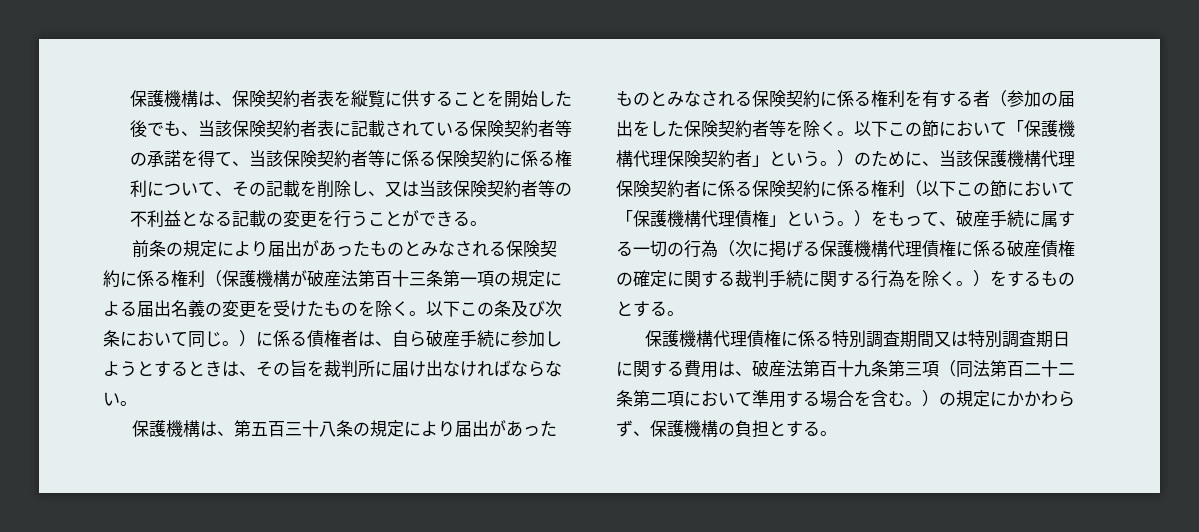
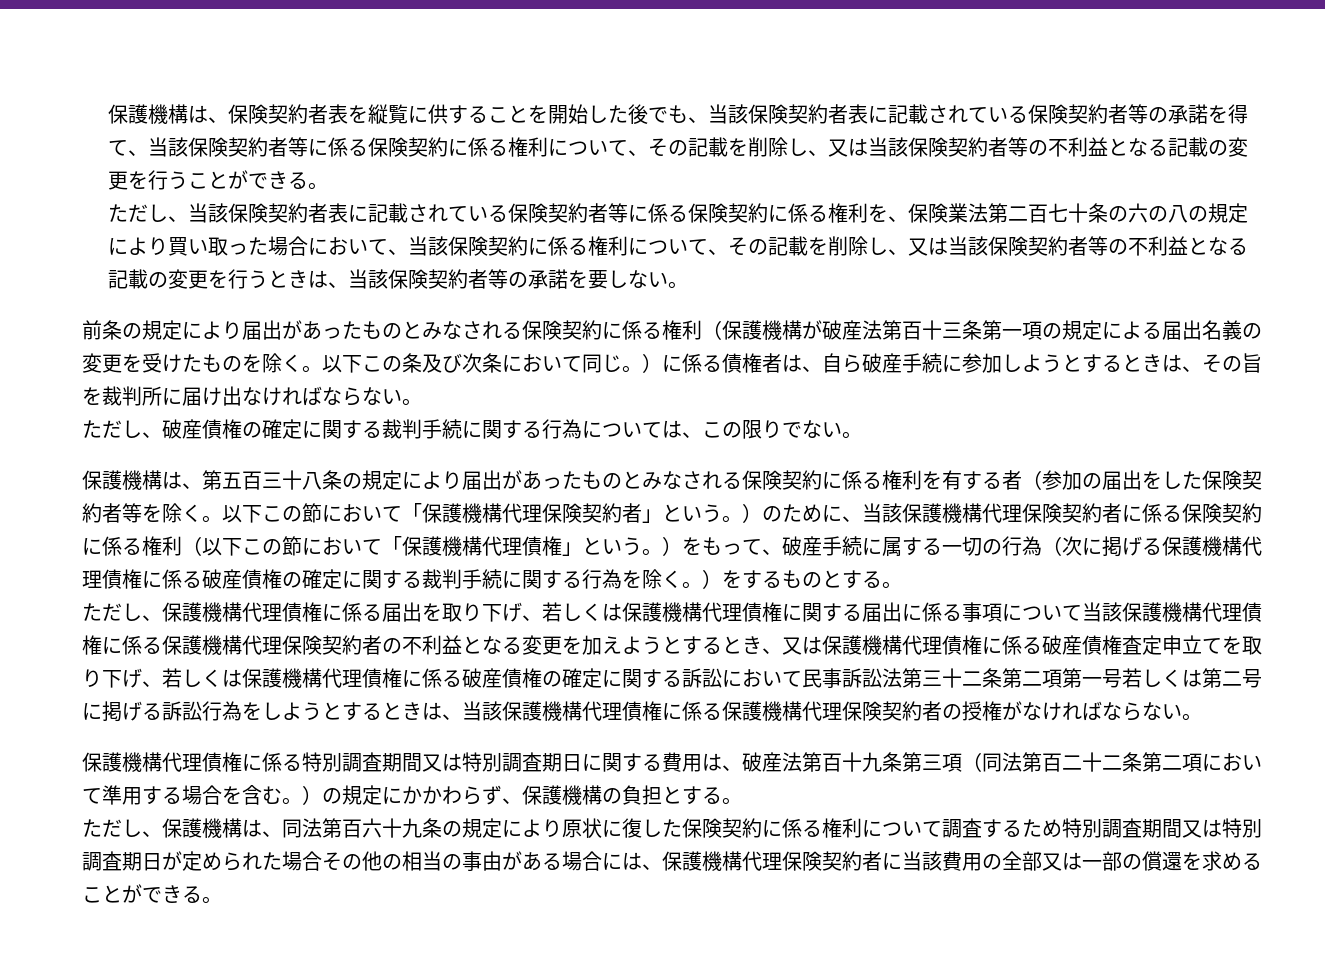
(487, 223) none -> [107,203,1248,223] [107,236,1248,256] [107,269,688,289] // ただし、当該保険契約者表に記載されている保険契約者等に係る保険契約に係る権利を、保険業法第二百七十条の六の八の規定により買い取った場合において、当該保険契約に係る権利について、その記載を削除し、又は当該保険契約者等の不利益となる記載の変更を行うときは、当該保険契約者等の承諾を要しない。
(137, 403) none -> [82,419,862,439] // ただし、破産債権の確定に関する裁判手続に関する行為については、この限りでない。
(684, 313) none -> [82,602,1262,622] [82,635,1262,655] [82,668,1262,688] [82,701,1202,722] // ただし、保護機構代理債権に係る届出を取り下げ、若しくは保護機構代理債権に関する届出に係る事項について当該保護機構代理債権に係る保護機構代理保険契約者の不利益となる変更を加えようとするとき、又は保護機構代理債権に係る破産債権査定申立てを取り下げ、若しくは保護機構代理債権に係る破産債権の確定に関する訴訟において民事訴訟法第三十二条第二項第一号若しくは第二号に掲げる訴訟行為をしようとするときは、当該保護機構代理債権に係る保護機構代理保険契約者の授権がなければならない。
(837, 433) none -> [82,818,1262,838] [82,851,1262,871] [82,884,222,904] // ただし、保護機構は、同法第百六十九条の規定により原状に復した保険契約に係る権利について調査するため特別調査期間又は特別調査期日が定められた場合その他の相当の事由がある場合には、保護機構代理保険契約者に当該費用の全部又は一部の償還を求めることができる。

